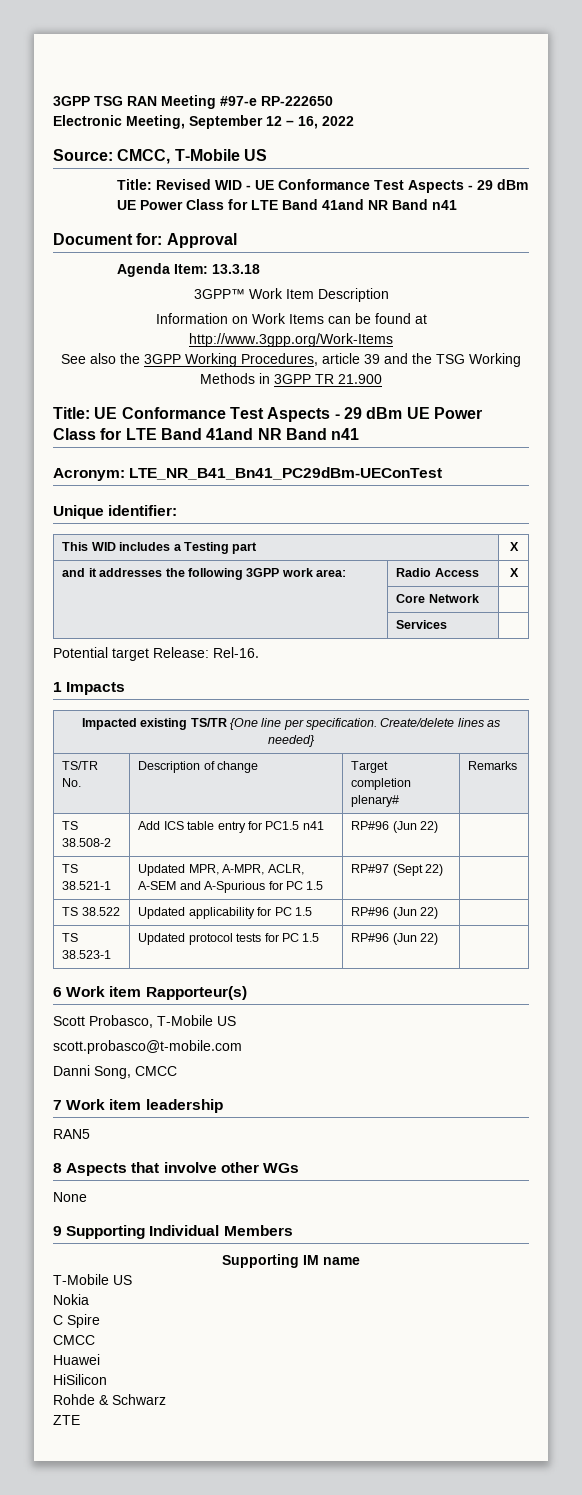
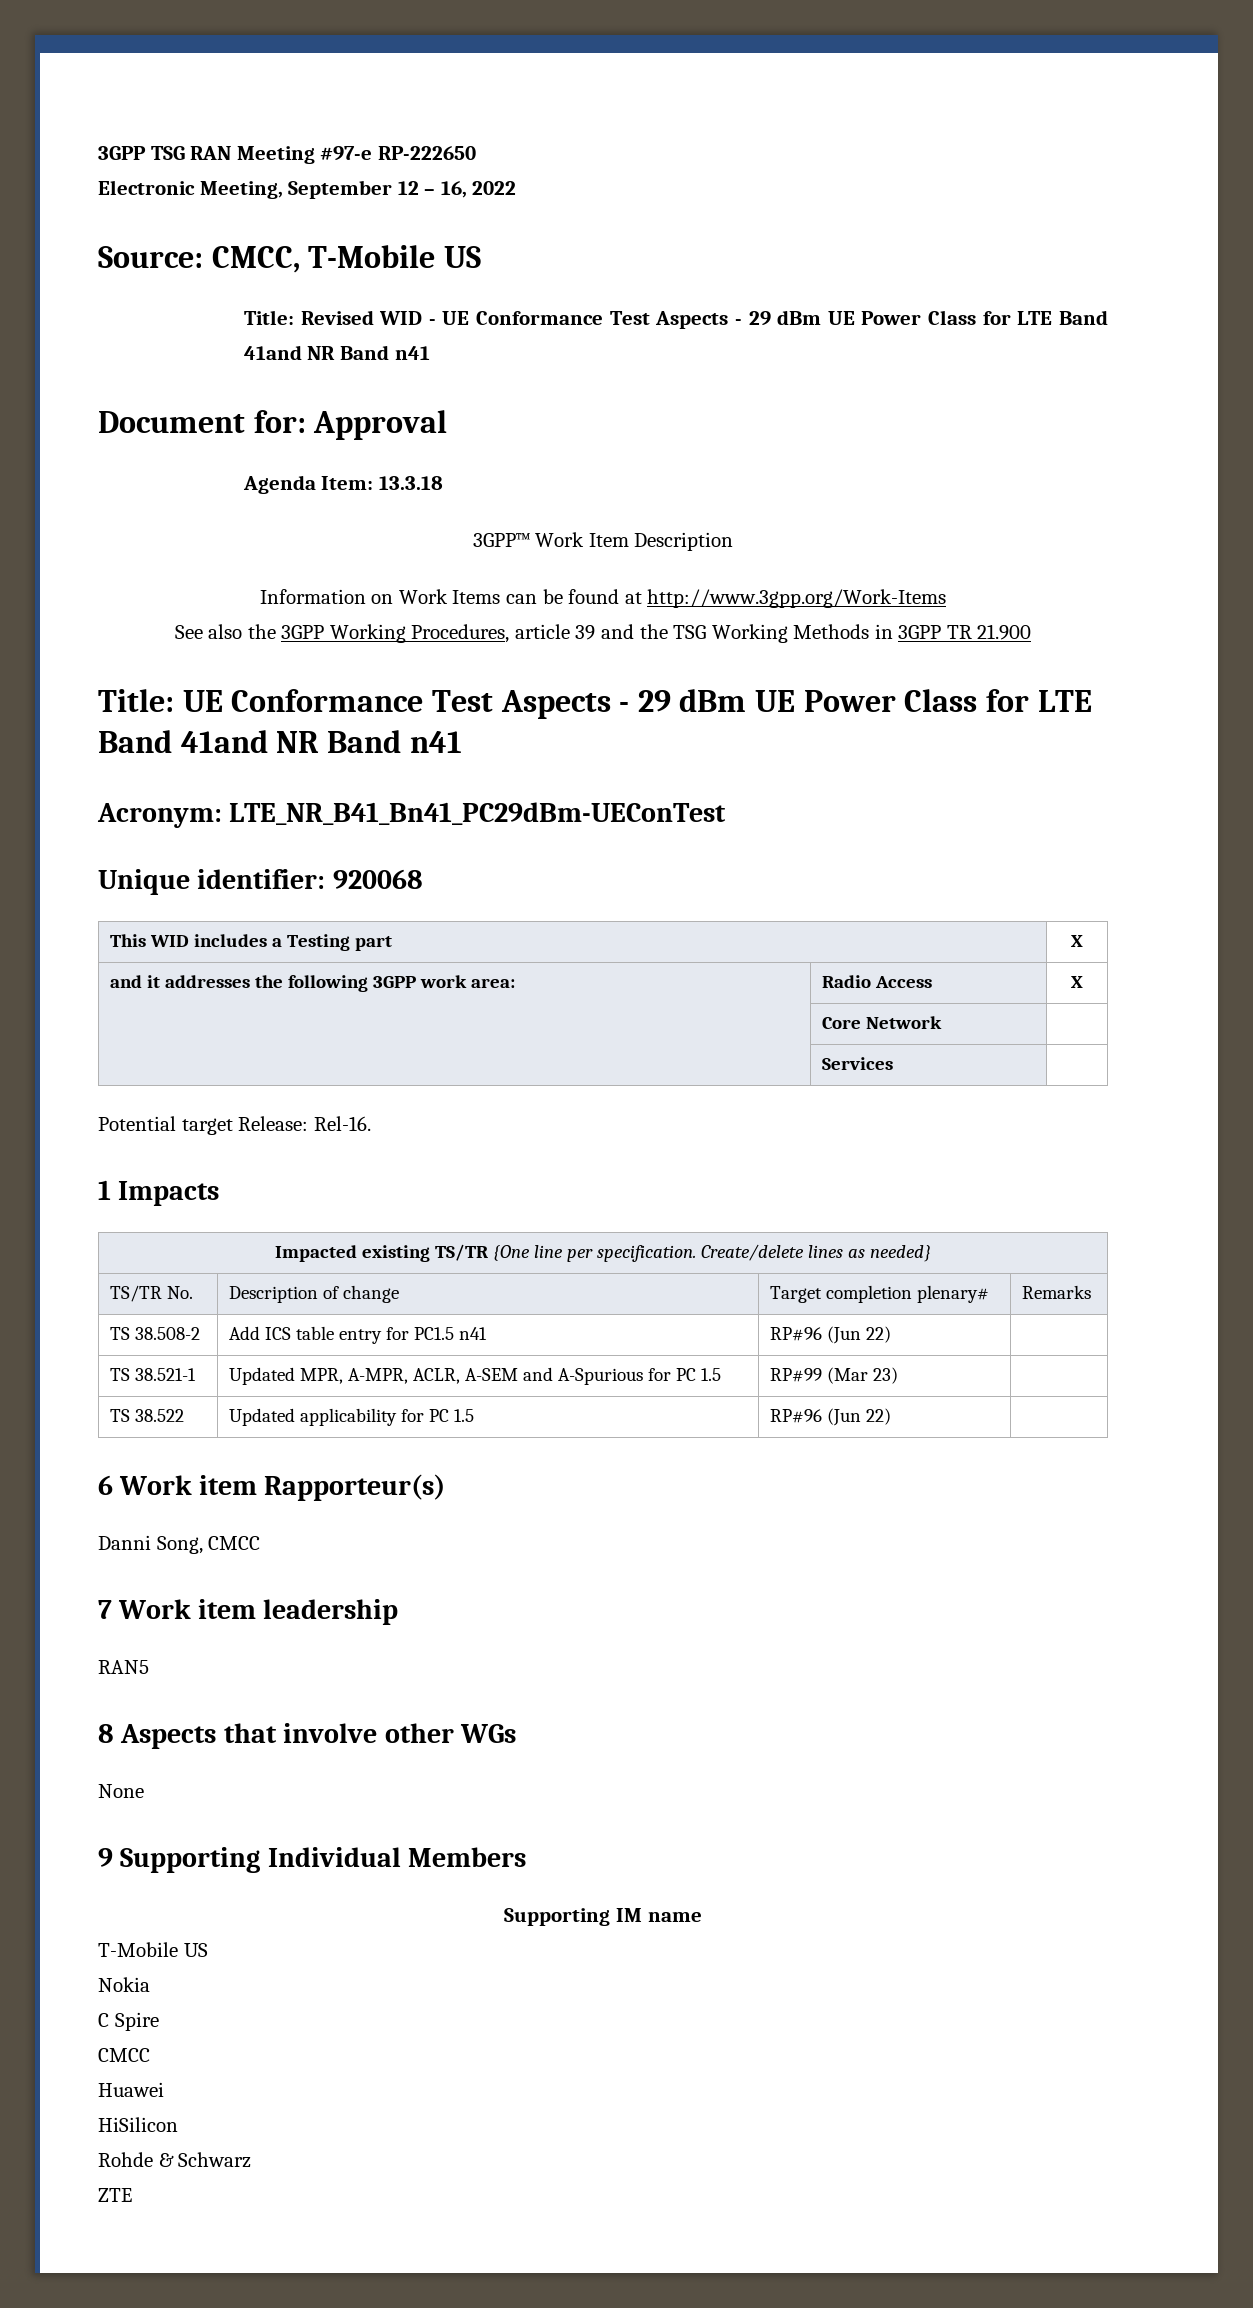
(178, 510) none -> [332,869,423,889] 920068
[351,864,444,876] RP#97 (Sept 22) -> [770,1367,899,1384] RP#99 (Mar 23)
[62,933,79,942] [62,950,112,959] [138,933,320,945] [351,933,439,945] // TS 38.523-1 | Updated protocol tests for PC 1.5 | RP#96 (Jun 22) | -> (892, 1416) none
[53,1015,236,1028] [53,1040,242,1054] // Scott Probasco, T-Mobile US // scott.probasco@t-mobile.com -> (446, 1487) none

